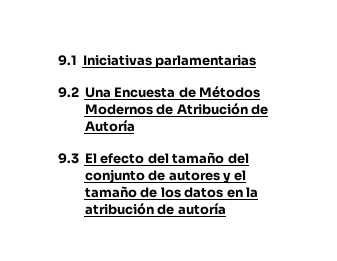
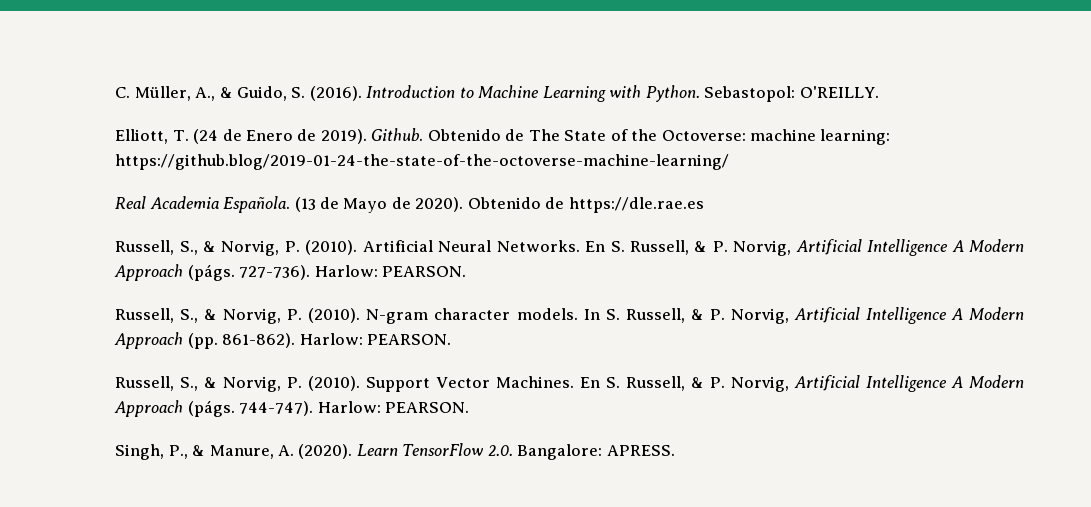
[58,55,257,68] [58,86,261,98] [84,103,269,115] [84,120,135,132] [58,152,249,164] [84,169,246,183] [84,186,259,198] [84,203,226,215] 9.1 Iniciativas parlamentarias // 9.2 Una Encuesta de Métodos Modernos de Atribución de Autoría // 9.3 El efecto del tamaño del conjunto de autores y el tamaño de los datos en la atribución de autoría -> [115,85,879,102] [115,128,891,145] [115,154,730,170] [115,196,704,213] [115,239,1024,256] [114,264,466,281] [115,307,1024,324] [114,332,451,349] [115,375,1024,392] [114,400,469,417] [115,443,675,460] C. Müller, A., & Guido, S. (2016). Introduction to Machine Learning with Python. Sebastopol: O'REILLY. // Elliott, T. (24 de Enero de 2019). Github. Obtenido de The State of the Octoverse: machine learning: https://github.blog/2019-01-24-the-state-of-the-octoverse-machine-learning/ // Real Academia Española. (13 de Mayo de 2020). Obtenido de https://dle.rae.es // Russell, S., & Norvig, P. (2010). Artificial Neural Networks. En S. Russell, & P. Norvig, Artificial Intelligence A Modern Approach (págs. 727-736). Harlow: PEARSON. // Russell, S., & Norvig, P. (2010). N-gram character models. In S. Russell, & P. Norvig, Artificial Intelligence A Modern Approach (pp. 861-862). Harlow: PEARSON. // Russell, S., & Norvig, P. (2010). Support Vector Machines. En S. Russell, & P. Norvig, Artificial Intelligence A Modern Approach (págs. 744-747). Harlow: PEARSON. // Singh, P., & Manure, A. (2020). Learn TensorFlow 2.0. Bangalore: APRESS.

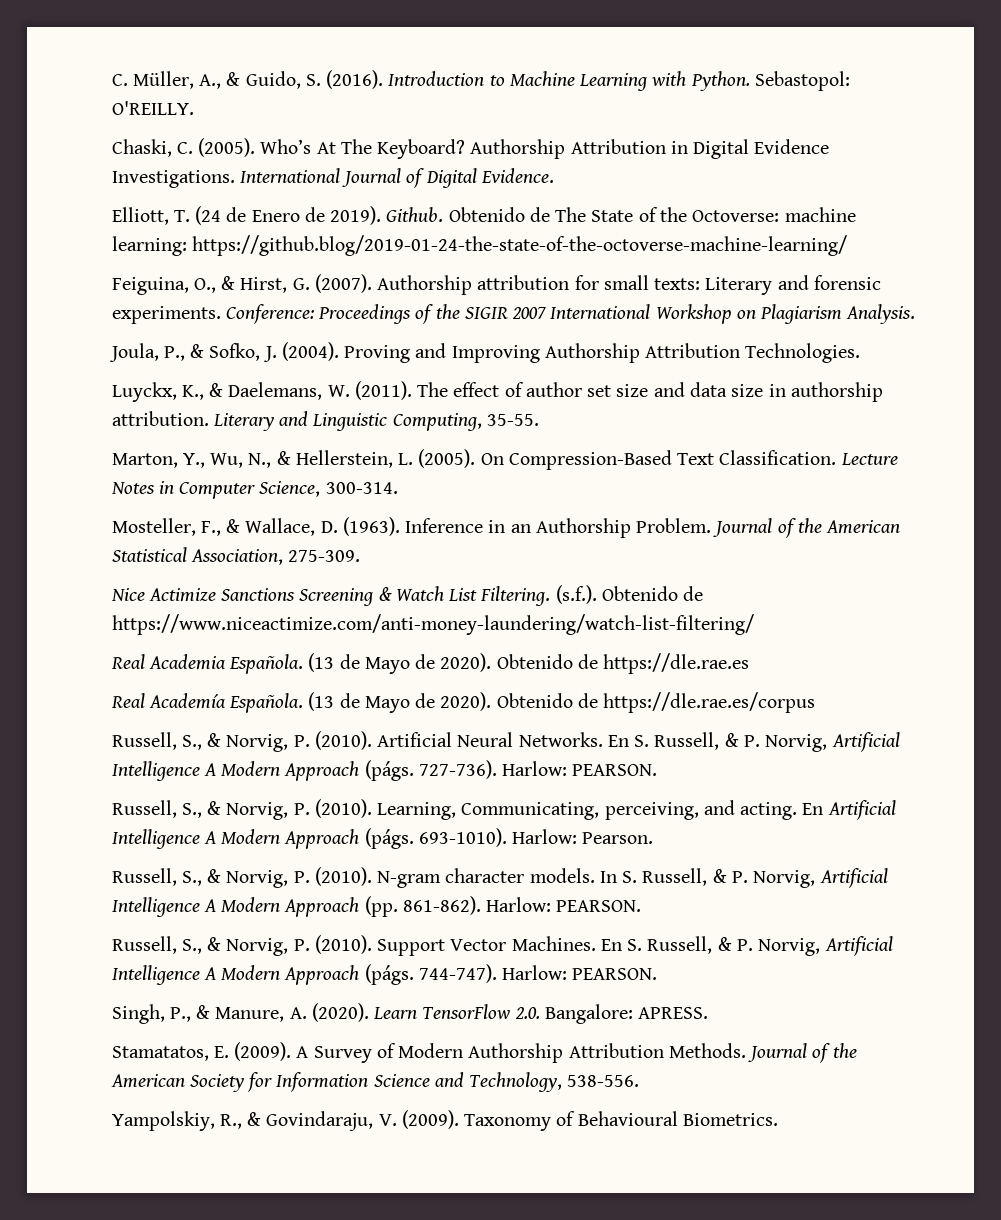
(879, 92) none -> [111,138,830,159] [111,168,554,188] // Chaski, C. (2005). Who’s At The Keyboard? Authorship Attribution in Digital Evidence Investigations. International Journal of Digital Evidence.
(730, 162) none -> [111,274,882,295] [111,304,916,324] [108,342,861,363] [111,381,883,402] [111,411,539,431] [111,449,898,470] [110,481,398,499] [111,517,901,538] [111,547,361,565] [110,585,704,606] [111,614,754,635] // Feiguina, O., & Hirst, G. (2007). Authorship attribution for small texts: Literary and forensic experiments. Conference: Proceedings of the SIGIR 2007 International Workshop on Plagiarism Analysis. // Joula, P., & Sofko, J. (2004). Proving and Improving Authorship Attribution Technologies. // Luyckx, K., & Daelemans, W. (2011). The effect of author set size and data size in authorship attribution. Literary and Linguistic Computing, 35-55. // Marton, Y., Wu, N., & Hellerstein, L. (2005). On Compression-Based Text Classification. Lecture Notes in Computer Science, 300-314. // Mosteller, F., & Wallace, D. (1963). Inference in an Authorship Problem. Journal of the American Statistical Association, 275-309. // Nice Actimize Sanctions Screening & Watch List Filtering. (s.f.). Obtenido de https://www.niceactimize.com/anti-money-laundering/watch-list-filtering/
(704, 205) none -> [110,692,816,713] // Real Academía Española. (13 de Mayo de 2020). Obtenido de https://dle.rae.es/corpus
(466, 271) none -> [111,799,896,820] [111,828,654,849] // Russell, S., & Norvig, P. (2010). Learning, Communicating, perceiving, and acting. En Artificial Intelligence A Modern Approach (págs. 693-1010). Harlow: Pearson.
(675, 450) none -> [111,1042,857,1063] [110,1072,640,1092] [111,1110,778,1131] // Stamatatos, E. (2009). A Survey of Modern Authorship Attribution Methods. Journal of the American Society for Information Science and Technology, 538-556. // Yampolskiy, R., & Govindaraju, V. (2009). Taxonomy of Behavioural Biometrics.

